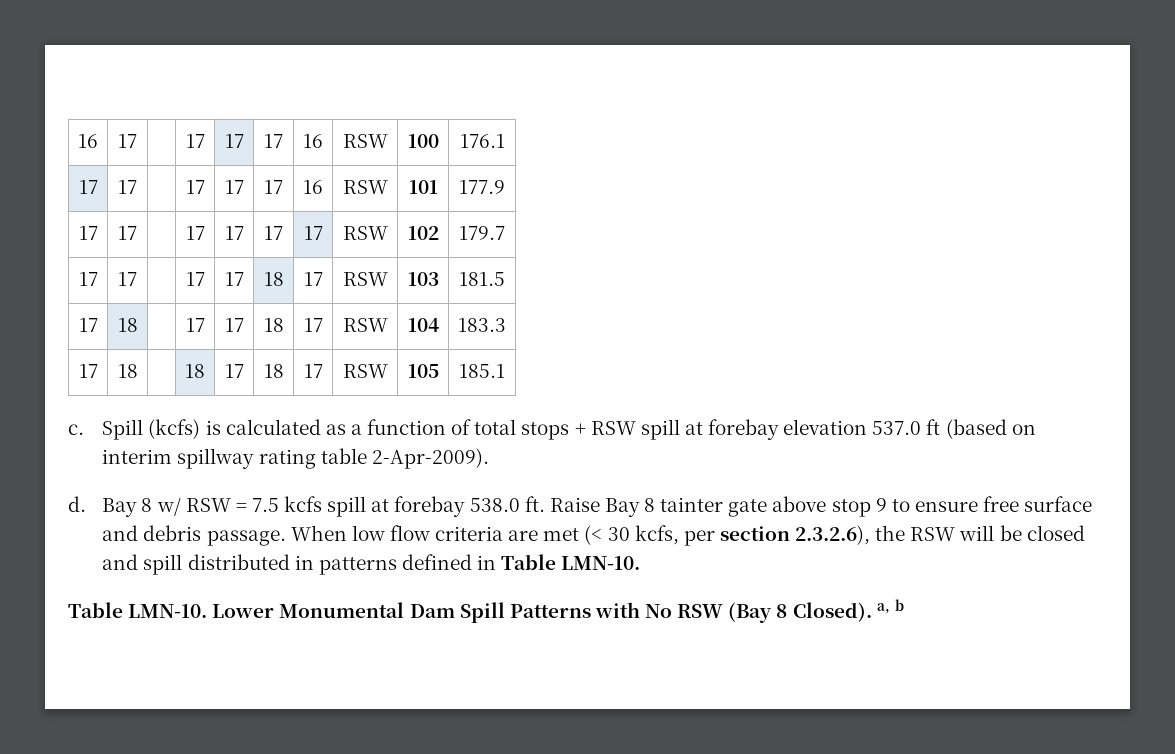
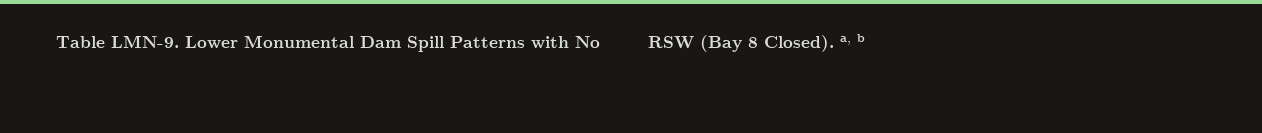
[78,134,98,148] [118,134,137,148] [185,134,205,148] [224,134,244,148] [264,134,283,148] [303,134,323,148] [342,134,388,148] [407,134,439,148] [459,134,505,148] [78,180,98,194] [118,180,137,194] [185,180,205,194] [224,180,244,194] [264,180,283,194] [303,180,323,194] [342,180,388,194] [408,180,438,194] [459,180,505,194] [78,226,98,240] [118,226,137,240] [185,226,205,240] [224,226,244,240] [264,226,283,240] [303,226,323,240] [342,226,388,240] [407,226,439,240] [459,226,505,240] [78,272,98,286] [118,272,137,286] [185,272,205,286] [224,272,244,286] [263,272,284,286] [303,272,323,286] [342,272,388,286] [407,272,439,286] [459,272,505,286] [78,318,98,332] [117,318,138,332] [185,318,205,332] [224,318,244,332] [263,318,284,332] [303,318,323,332] [342,318,388,332] [407,318,439,332] [458,318,506,332] [78,364,98,378] [117,364,138,378] [185,364,205,378] [224,364,244,378] [263,364,284,378] [303,364,323,378] [342,364,388,378] [407,364,439,378] [459,364,505,378] [68,419,1036,440] [102,448,489,469] [68,496,1093,517] [102,525,1085,546] [102,554,641,575] [68,602,208,618] 16 | 17 | | 17 | 17 | 17 | 16 | RSW | 100 | 176.1 // 17 | 17 | | 17 | 17 | 17 | 16 | RSW | 101 | 177.9 // 17 | 17 | | 17 | 17 | 17 | 17 | RSW | 102 | 179.7 // 17 | 17 | | 17 | 17 | 18 | 17 | RSW | 103 | 181.5 // 17 | 18 | | 17 | 17 | 18 | 17 | RSW | 104 | 183.3 // 17 | 18 | | 18 | 17 | 18 | 17 | RSW | 105 | 185.1 // c. Spill (kcfs) is calculated as a function of total stops + RSW spill at forebay elevation 537.0 ft (based on interim spillway rating table 2-Apr-2009). // d. Bay 8 w/ RSW = 7.5 kcfs spill at forebay 538.0 ft. Raise Bay 8 tainter gate above stop 9 to ensure free surface and debris passage. When low flow criteria are met (< 30 kcfs, per section 2.3.2.6), the RSW will be closed and spill distributed in patterns defined in Table LMN-10. // Table LMN-10. -> [56,35,179,48] Table LMN-9.

